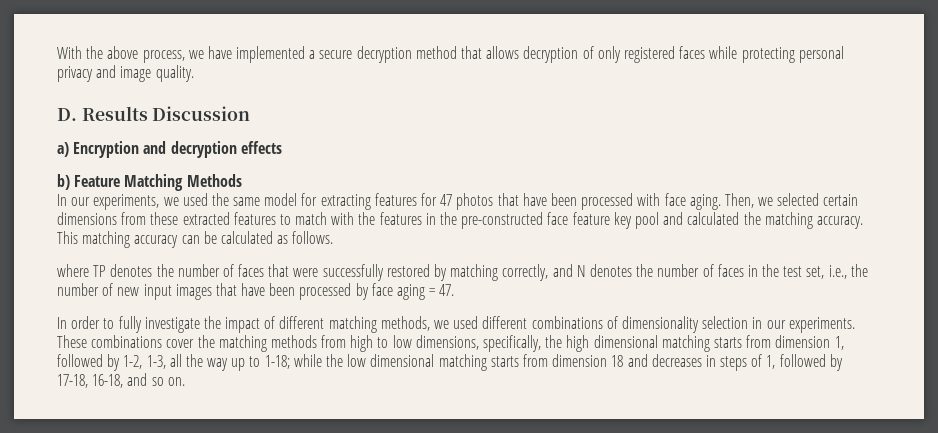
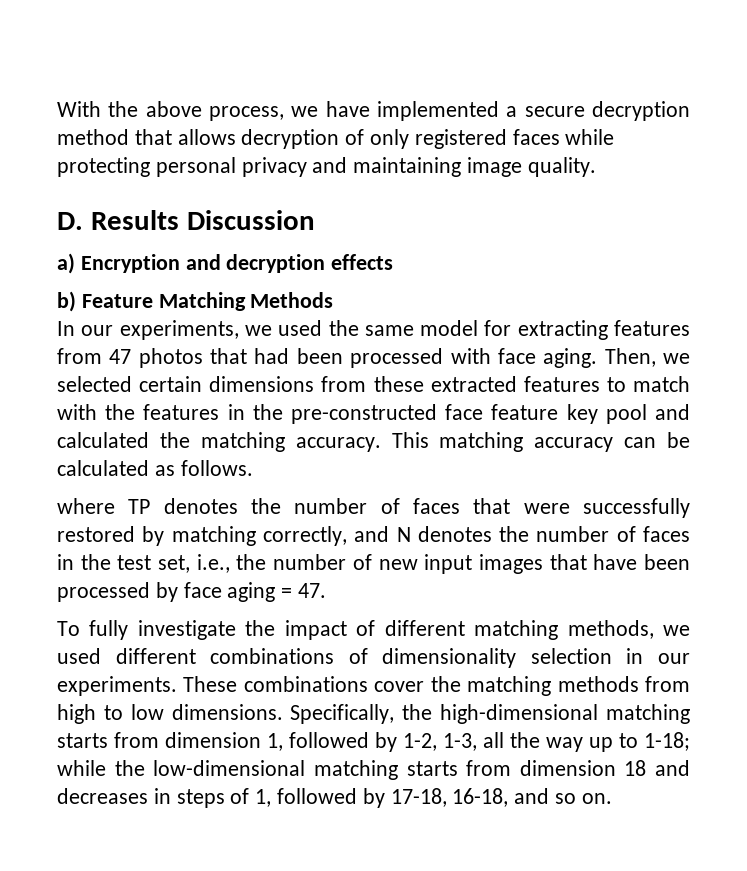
(117, 71) none -> [353,157,462,177] maintaining
[421,193,438,206] for -> [57,348,102,364] from
[522,193,547,206] have -> [254,348,290,364] had
[57,316,115,329] In order to -> [57,621,80,636] To
[415,335,658,352] dimensions, specifically, the high dimensional -> [171,704,599,724] dimensions. Specifically, the high-dimensional
[347,354,435,367] low dimensional -> [153,760,306,776] low-dimensional

